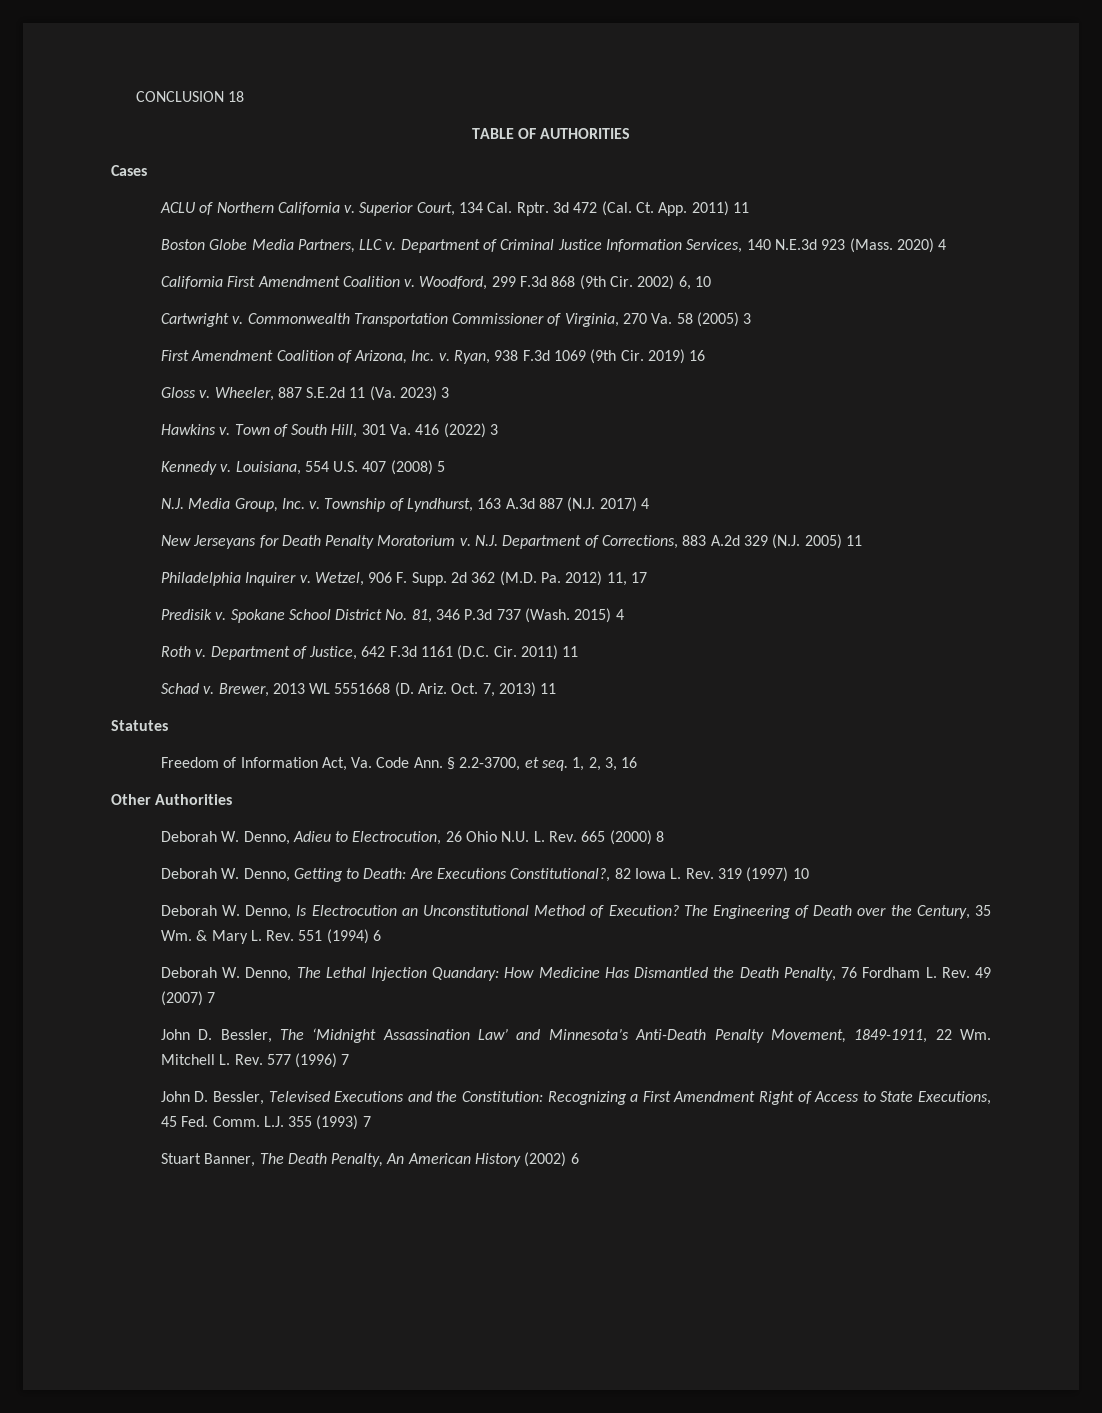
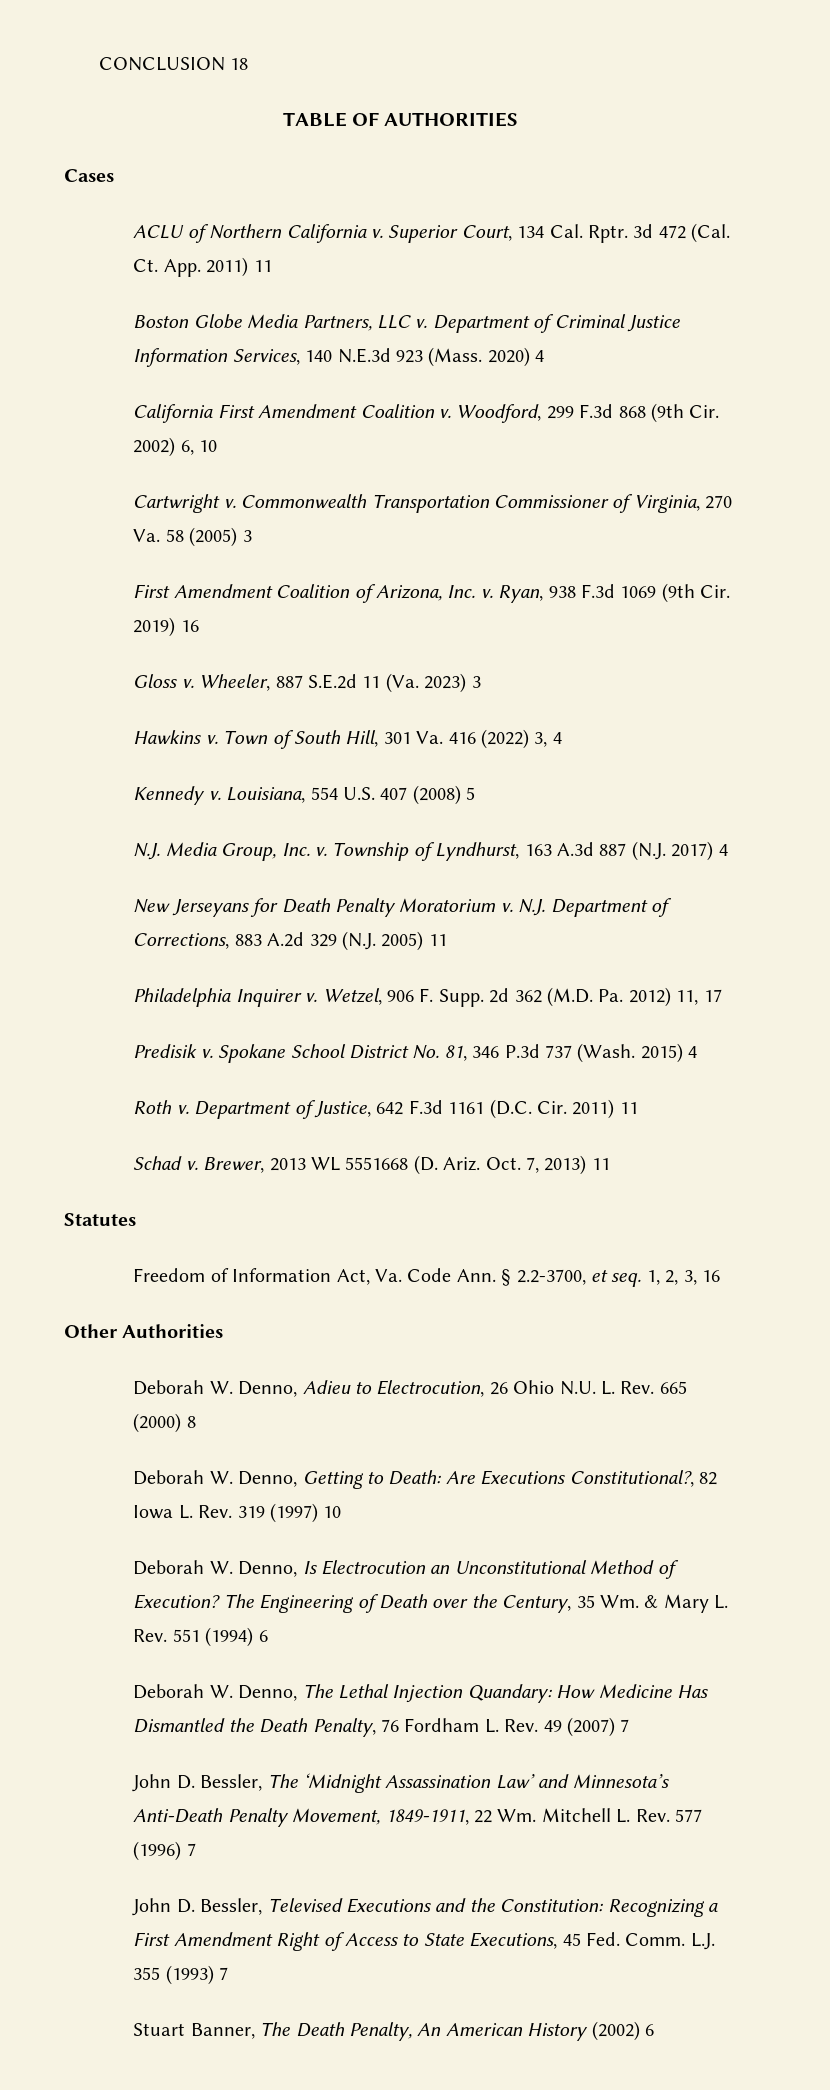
[490,424,499,435] 3 -> [534,732,562,747] 3, 4

